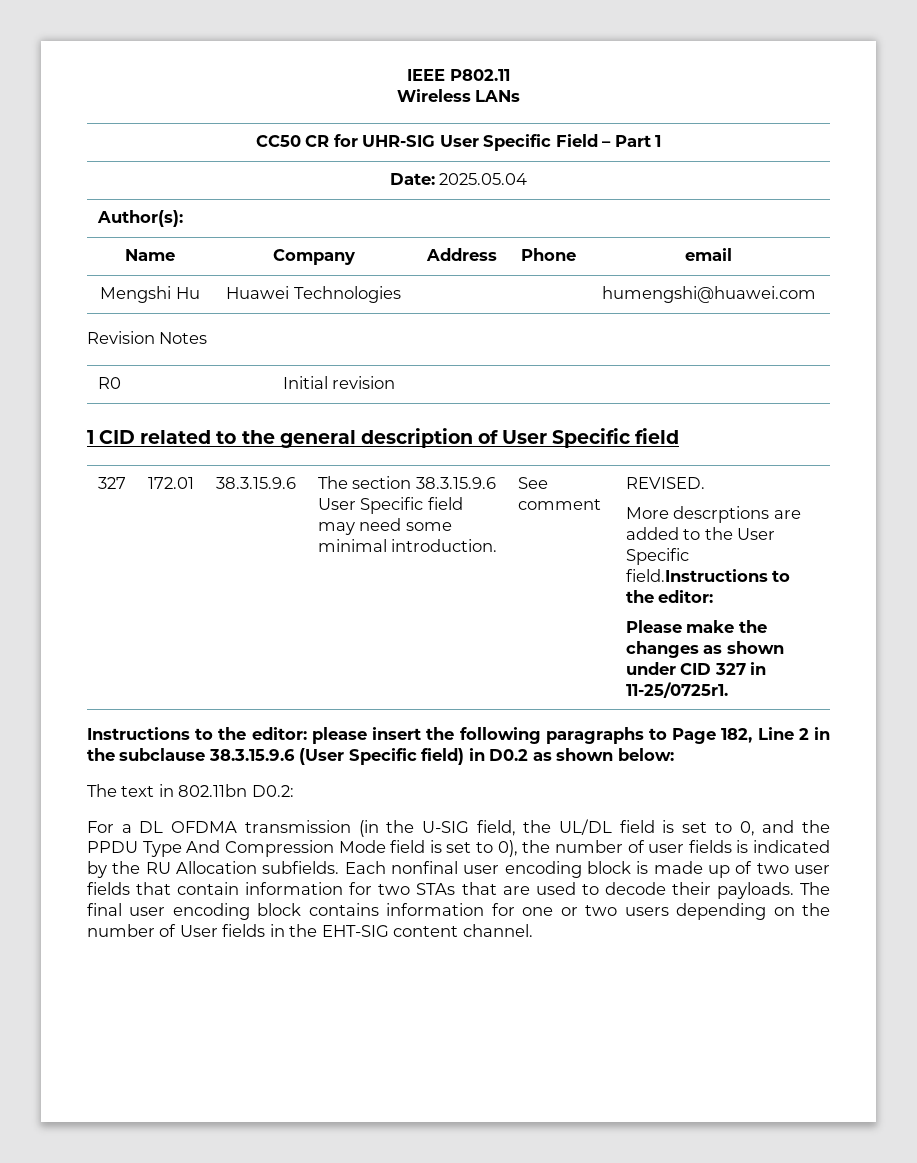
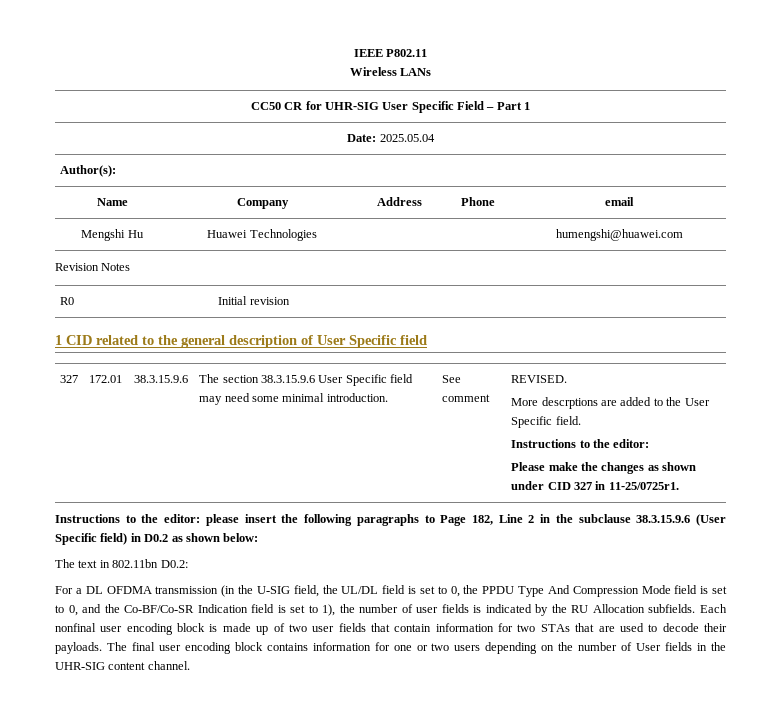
[625,569,768,582] field.Instructions -> [555,416,581,425] [511,439,577,448] field. // Instructions
[762,820,795,833] and -> (460, 591) none
[497,840,518,857] 0), -> [68,604,336,616] 0, and the Co-BF/Co-SR Indication field is set to 1),
[321,925,389,937] EHT-SIG -> [55,662,105,670] UHR-SIG

